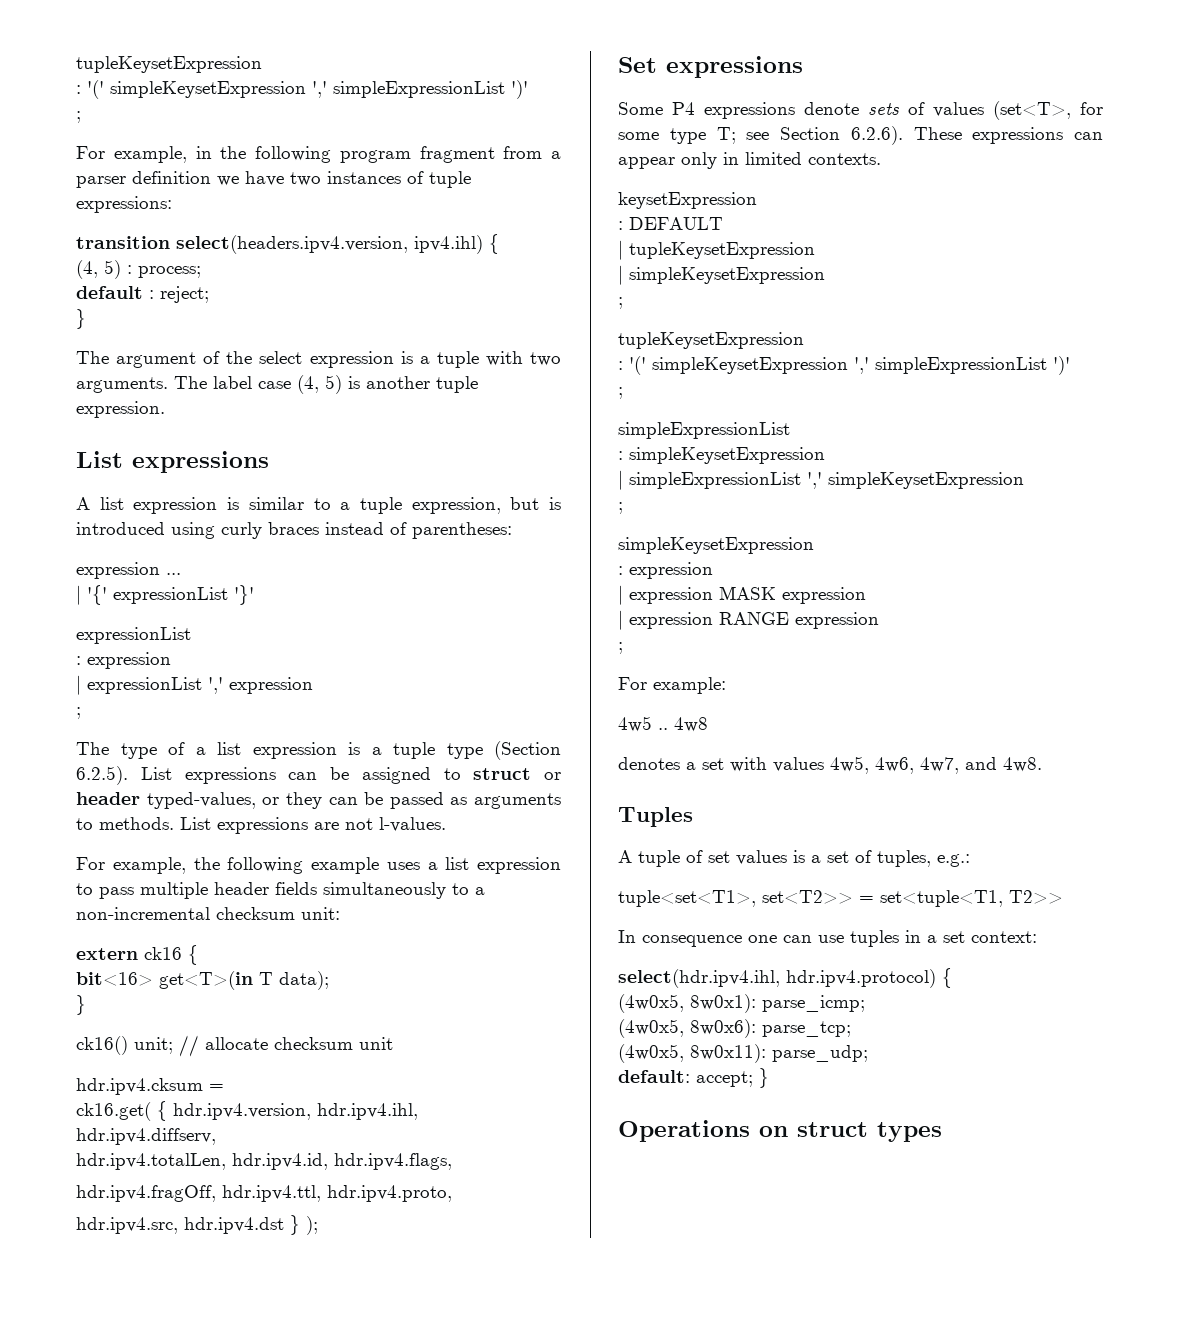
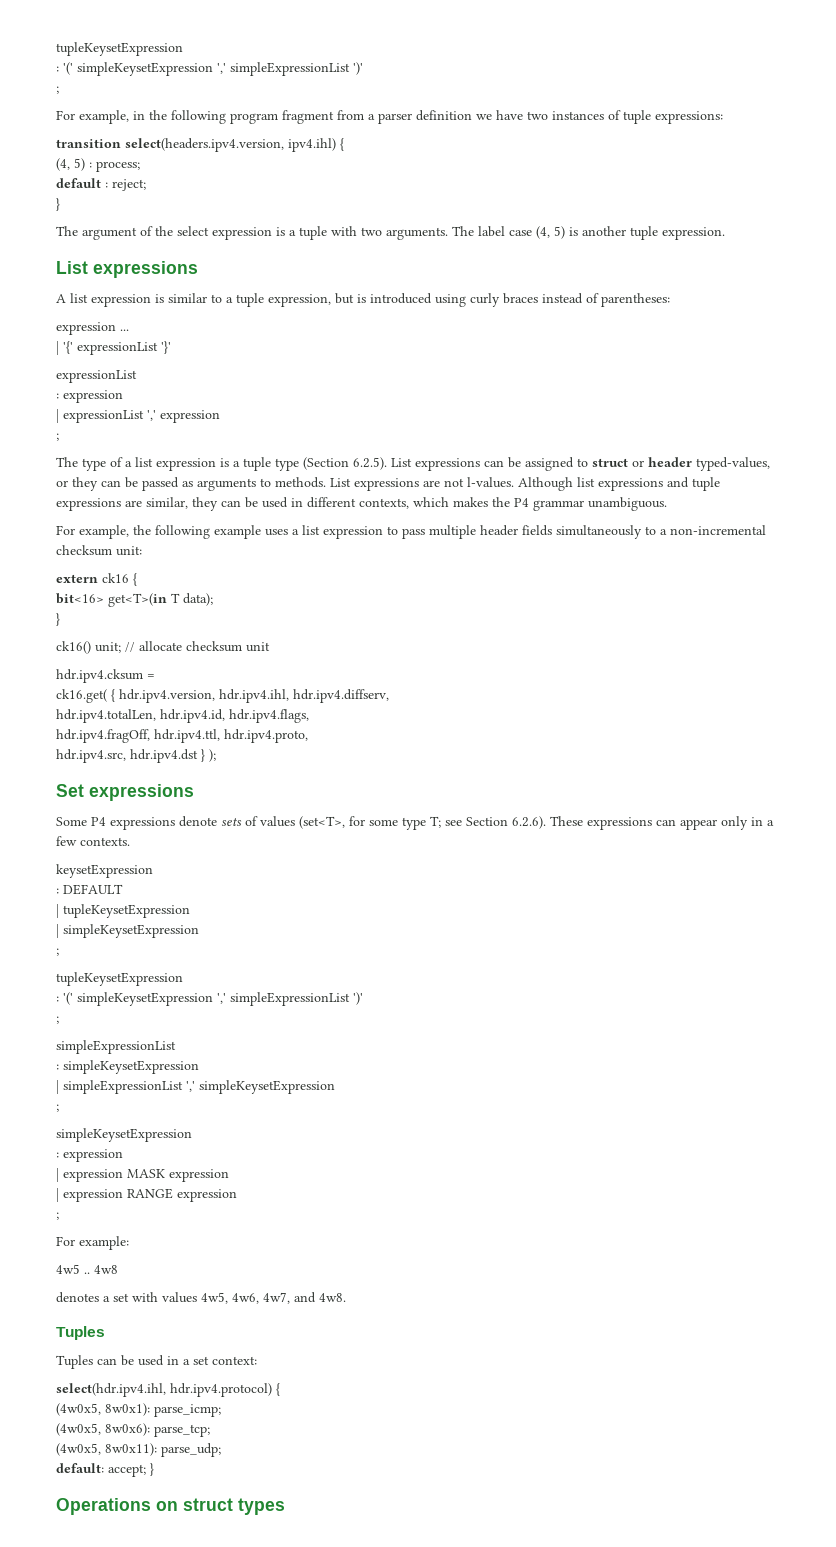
(446, 824) none -> [518,477,720,491] [56,497,667,511] Although list expressions and tuple expressions are similar, they can be used in different contexts, which makes the P4 grammar unambiguous.
[745,152,802,165] limited -> [767,820,774,826] [56,836,77,846] a few
[618,850,970,867] [618,890,1063,907] [618,930,899,947] A tuple of set values is a set of tuples, e.g.: // tuple<set<T1>, set<T2>> = set<tuple<T1, T2>> // In consequence one can use tuples -> [56,1355,164,1369] Tuples can be used

